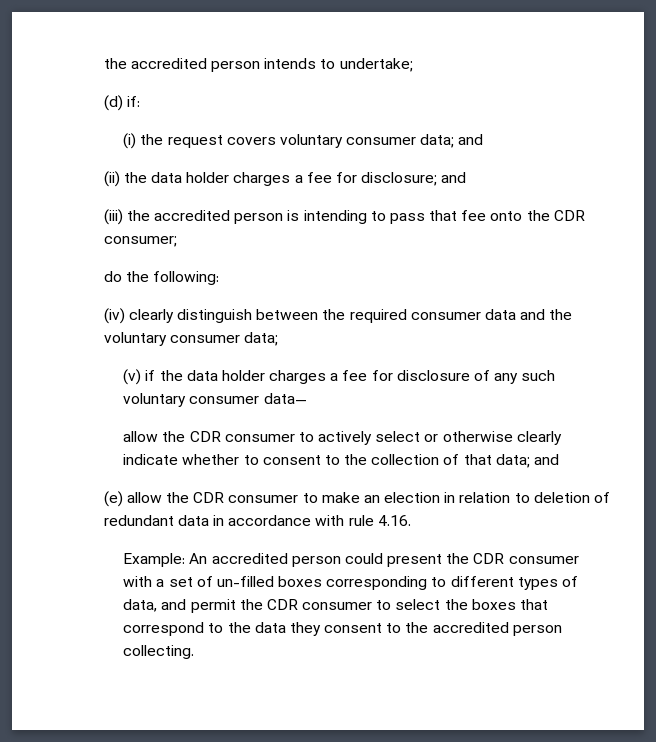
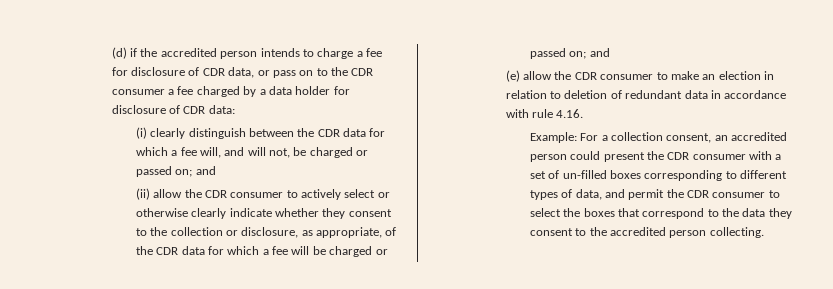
(103, 63) none -> [111,47,138,59] (d) if
[339,58,413,72] [103,95,140,111] [123,133,484,149] [103,171,467,187] [103,209,585,225] [103,236,177,247] [103,271,219,285] [103,308,573,324] [103,332,278,346] [123,369,327,385] undertake; // (d) if: // (i) the request covers voluntary consumer data; and // (ii) the data holder charges a fee for disclosure; and // (iii) the accredited person is intending to pass that fee onto the CDR consumer; // do the following: // (iv) clearly distinguish between the required consumer data and the voluntary consumer data; // (v) if the data holder charges -> [317,48,354,59] charge
[494,370,556,384] [123,393,307,407] any such voluntary consumer data― // -> [202,67,374,78] [111,86,350,97] [111,105,235,114] [135,127,386,139] [135,147,369,158] [135,166,216,177] [135,188,150,200] CDR data, or pass on to the CDR consumer a fee charged by a data holder for disclosure of CDR data: // (i) clearly distinguish between the CDR data for which a fee will, and will not, be charged or passed on; and // (ii)
[243,455,259,465] to -> [322,208,346,219] they
[443,454,530,468] of that data; -> [225,227,397,238] [135,246,388,257] [529,48,587,59] or disclosure, as appropriate, of the CDR data for which a fee will be charged or passed on;
[189,553,208,564] An -> [580,132,728,143] For a collection consent, an

